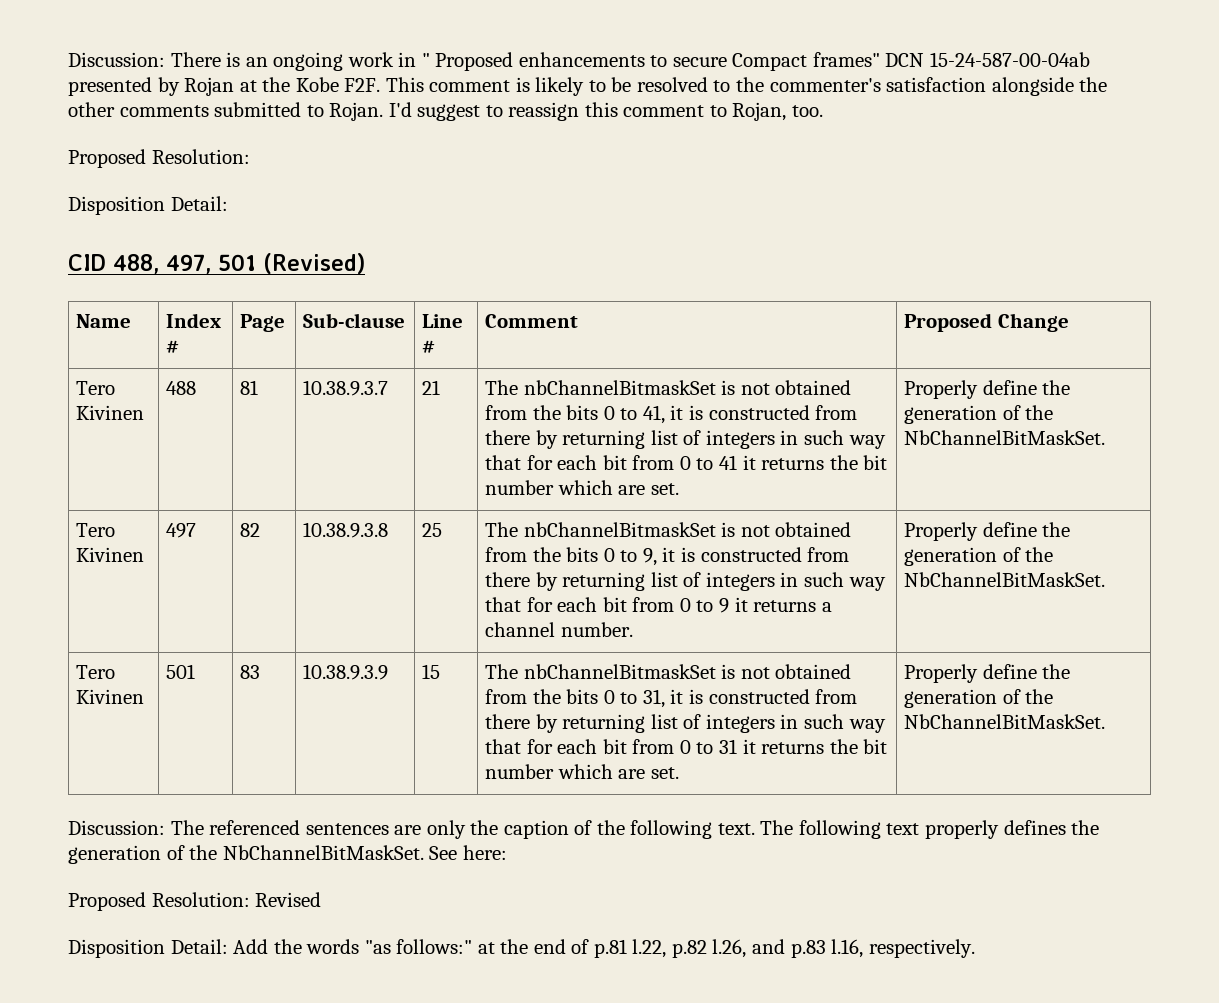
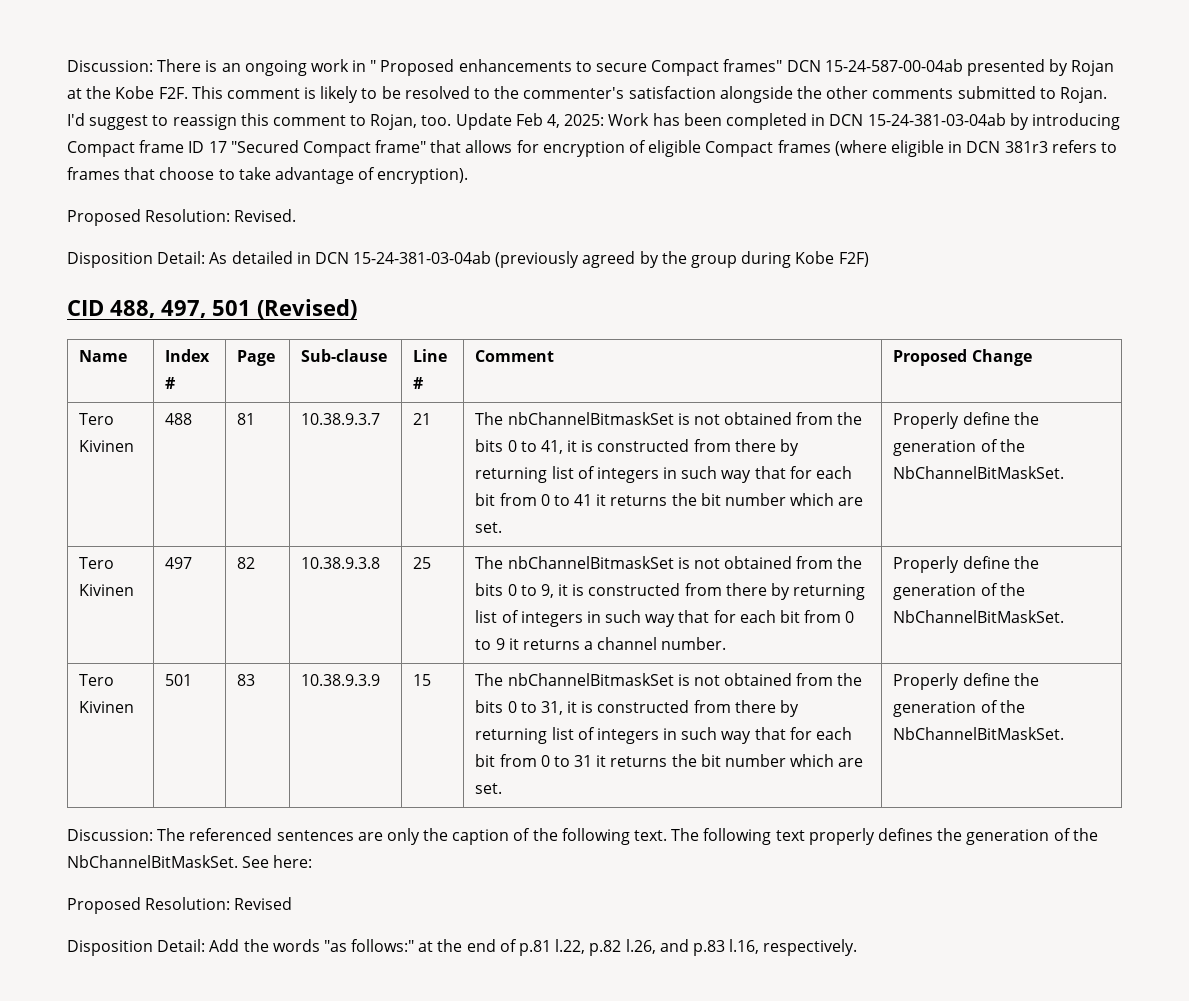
[68,149,250,168] [68,196,228,215] // Proposed Resolution: // Disposition Detail: -> [455,113,1120,130] [67,140,1117,157] [67,167,469,184] [67,209,297,226] [67,251,869,268] Update Feb 4, 2025: Work has been completed in DCN 15-24-381-03-04ab by introducing Compact frame ID 17 "Secured Compact frame" that allows for encryption of eligible Compact frames (where eligible in DCN 381r3 refers to frames that choose to take advantage of encryption). // Proposed Resolution: Revised. // Disposition Detail: As detailed in DCN 15-24-381-03-04ab (previously agreed by the group during Kobe F2F)

